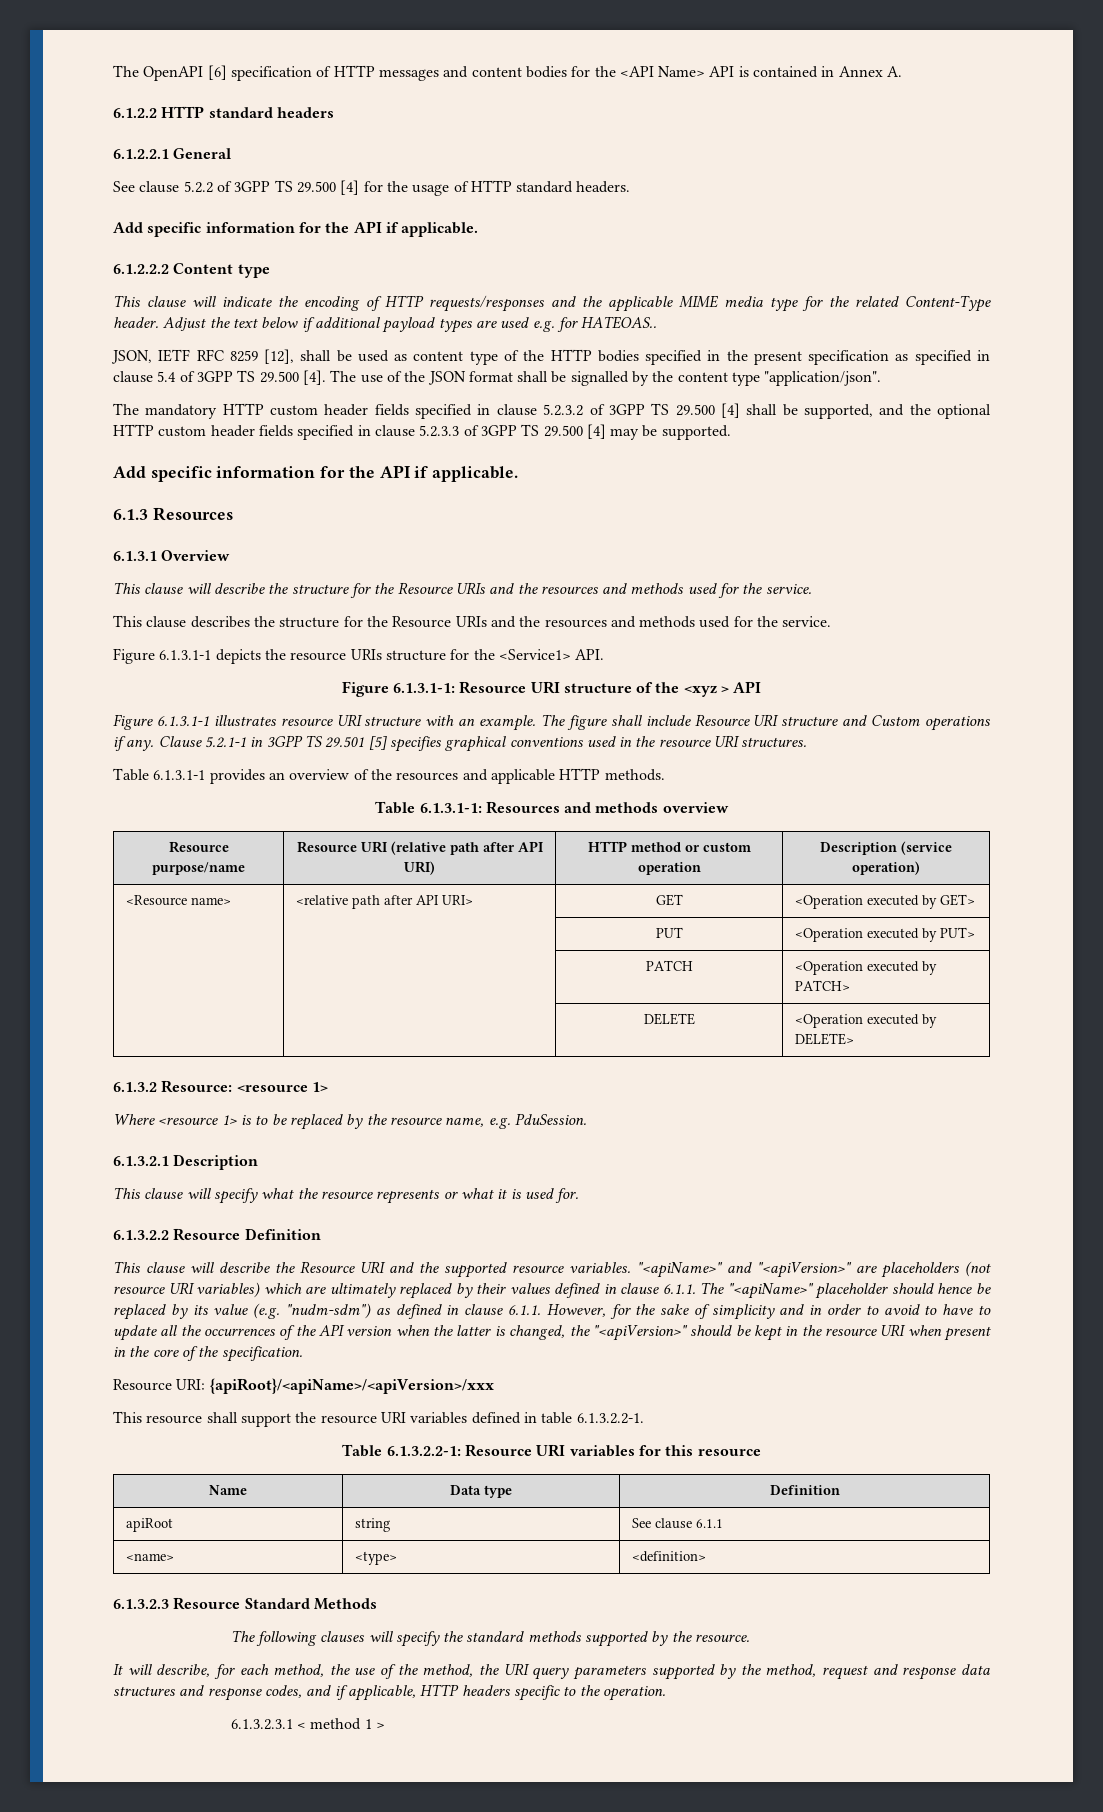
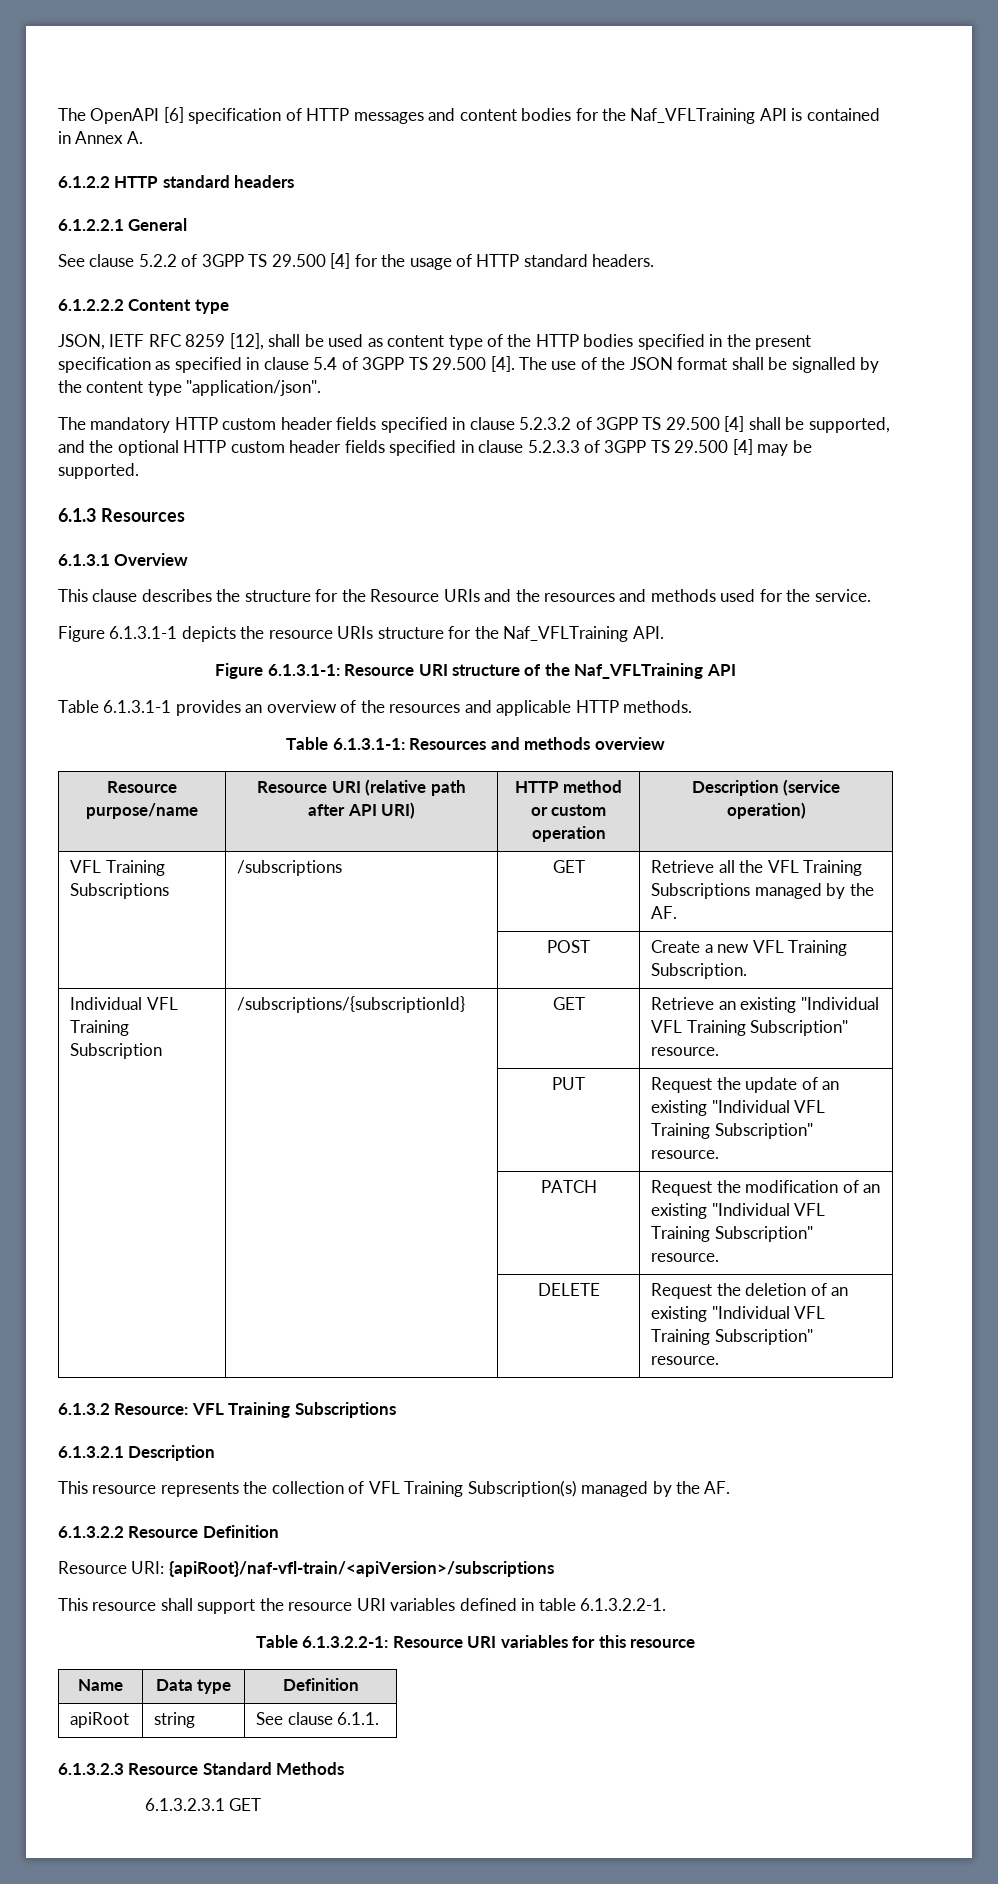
[619,66,706,77] <API Name> -> [630,108,756,124] Naf_VFLTraining
[113,221,479,237] [113,263,270,278] [113,295,991,312] [113,316,658,333] Add specific information for the API if applicable. // 6.1.2.2.2 Content type // This clause will indicate the encoding of HTTP requests/responses and the applicable MIME media type for the related Content-Type header. Adjust the text below if additional payload types are used e.g. for HATEOAS.. -> [58,299,229,314] 6.1.2.2.2 Content type
[113,465,519,482] [113,507,233,521] [113,550,231,561] [113,582,812,598] Add specific information for the API if applicable. // 6.1.3 Resources // 6.1.3.1 Overview // This clause will describe the structure for the Resource URIs and the resources and methods used for the service. -> [58,508,185,522] [58,553,189,566] 6.1.3 Resources // 6.1.3.1 Overview
[498,649,571,660] <Service1> -> [503,626,629,642] Naf_VFLTraining
[683,681,762,697] [113,714,992,731] [113,735,808,752] <xyz > API // Figure 6.1.3.1-1 illustrates resource URI structure with an example. The figure shall include Resource URI structure and Custom operations if any. Clause 5.2.1-1 in 3GPP TS 29.501 [5] specifies graphical conventions used in the resource URI structures. -> [574,663,736,679] Naf_VFLTraining API
[125,895,231,906] [295,895,473,909] [655,894,683,906] [794,894,975,909] [655,927,683,938] [794,927,975,942] [645,960,693,971] [794,961,937,975] [794,980,850,991] [643,1013,695,1025] [794,1014,937,1028] [794,1033,854,1045] [113,1080,328,1093] [113,1113,587,1130] [113,1154,259,1170] [113,1187,580,1204] [113,1228,321,1241] [113,1261,991,1278] [113,1282,991,1299] [113,1303,991,1320] [113,1324,991,1341] [113,1346,303,1362] <Resource name> | <relative path after API URI> | GET | <Operation executed by GET> // | | PUT | <Operation executed by PUT> // | | PATCH | <Operation executed by PATCH> // | | DELETE | <Operation executed by DELETE> // 6.1.3.2 Resource: <resource 1> // Where <resource 1> is to be replaced by the resource name, e.g. PduSession. // 6.1.3.2.1 Description // This clause will specify what the resource represents or what it is used for. // 6.1.3.2.2 Resource Definition // This clause will describe the Resource URI and the supported resource variables. "<apiName>" and "<apiVersion>" are placeholders (not resource URI variables) which are ultimately replaced by their values defined in clause 6.1.1. The "<apiName>" placeholder should hence be replaced by its value (e.g. "nudm-sdm") as defined in clause 6.1.1. However, for the sake of simplicity and in order to avoid to have to update all the occurrences of the API version when the latter is changed, the "<apiVersion>" should be kept in the resource URI when present in the core of the specification. -> [70,860,165,876] [70,883,170,899] [237,860,343,876] [552,860,585,873] [651,860,863,876] [651,883,874,899] [651,906,678,919] [547,940,590,953] [651,940,848,956] [651,963,748,979] [70,997,178,1010] [70,1020,130,1036] [70,1043,163,1059] [237,996,466,1013] [552,997,585,1010] [651,997,879,1013] [651,1020,849,1036] [651,1047,720,1056] [552,1077,585,1090] [651,1077,840,1093] [651,1100,826,1116] [651,1123,813,1139] [651,1150,720,1159] [540,1180,597,1193] [651,1180,881,1196] [651,1203,826,1219] [651,1226,813,1242] [651,1253,720,1262] [537,1283,600,1296] [651,1283,849,1299] [651,1306,826,1322] [651,1329,813,1345] [651,1356,720,1365] [58,1402,396,1418] [58,1445,216,1461] [58,1480,731,1497] [58,1525,279,1538] VFL Training Subscriptions | /subscriptions | GET | Retrieve all the VFL Training Subscriptions managed by the AF. // | | POST | Create a new VFL Training Subscription. // Individual VFL Training Subscription | /subscriptions/{subscriptionId} | GET | Retrieve an existing "Individual VFL Training Subscription" resource. // | | PUT | Request the update of an existing "Individual VFL Training Subscription" resource. // | | PATCH | Request the modification of an existing "Individual VFL Training Subscription" resource. // | | DELETE | Request the deletion of an existing "Individual VFL Training Subscription" resource. // 6.1.3.2 Resource: VFL Training Subscriptions // 6.1.3.2.1 Description // This resource represents the collection of VFL Training Subscription(s) managed by the AF. // 6.1.3.2.2 Resource Definition
[209,1378,494,1394] {apiRoot}/<apiName>/<apiVersion>/xxx -> [168,1561,554,1577] {apiRoot}/naf-vfl-train/<apiVersion>/subscriptions
[695,1519,723,1528] [125,1553,174,1561] [354,1551,397,1565] [631,1551,706,1562] 6.1.1 // <name> | <type> | <definition> -> [337,1712,380,1725] 6.1.1.
[230,1630,751,1647] [113,1663,990,1680] [113,1684,666,1701] [230,1718,385,1730] The following clauses will specify the standard methods supported by the resource. // It will describe, for each method, the use of the method, the URI query parameters supported by the method, request and response data structures and response codes, and if applicable, HTTP headers specific to the operation. // 6.1.3.2.3.1 < method 1 > -> [144,1798,262,1811] 6.1.3.2.3.1 GET

